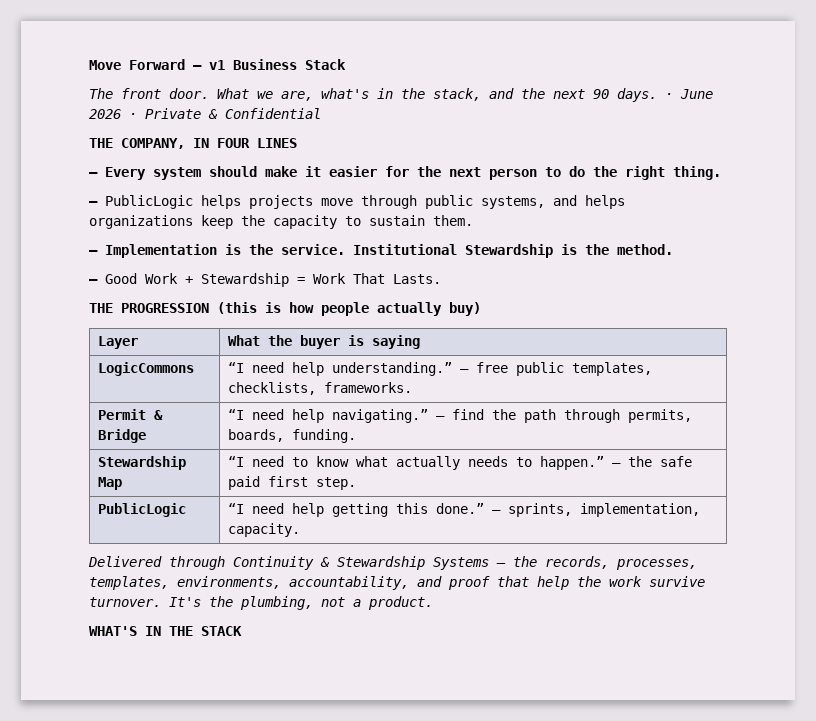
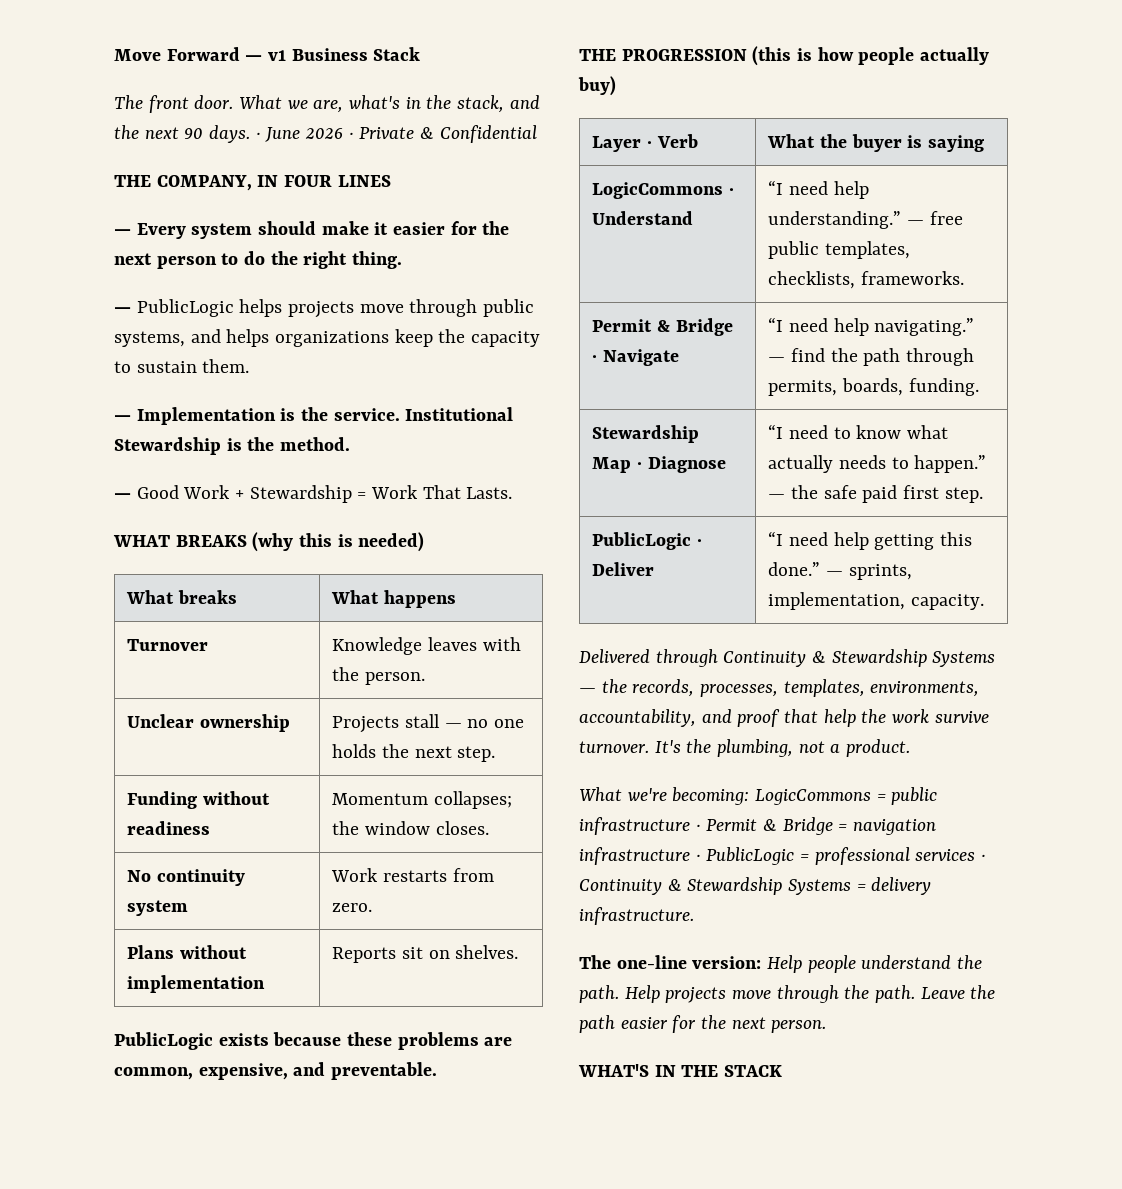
(441, 279) none -> [113,532,425,552] [126,590,237,604] [331,590,456,608] [127,639,209,651] [332,637,521,655] [332,667,425,685] [127,714,290,732] [332,714,524,733] [332,744,496,762] [127,791,270,809] [127,821,211,835] [332,791,512,809] [332,821,489,835] [127,869,245,886] [127,900,189,916] [331,868,494,882] [332,903,373,912] [127,945,247,959] [127,975,266,993] [332,945,519,963] [114,1032,513,1050] [114,1062,438,1080] // WHAT BREAKS (why this is needed) // What breaks | What happens // Turnover | Knowledge leaves with the person. // Unclear ownership | Projects stall — no one holds the next step. // Funding without readiness | Momentum collapses; the window closes. // No continuity system | Work restarts from zero. // Plans without implementation | Reports sit on shelves. // PublicLogic exists because these problems are common, expensive, and preventable.
(138, 342) none -> [646,134,698,148] · Verb
(194, 369) none -> [728,188,734,195] [592,211,694,225] · Understand
(146, 436) none -> [592,349,679,366] · Navigate
(122, 483) none -> [636,456,726,473] · Diagnose
(186, 510) none -> [696,539,702,546] [592,562,655,576] · Deliver
(433, 603) none -> [579,787,938,805] [579,817,937,835] [579,847,987,865] [579,877,932,895] [579,907,694,925] [579,955,983,973] [579,985,996,1003] [579,1015,827,1033] // What we're becoming: LogicCommons = public infrastructure · Permit & Bridge = navigation infrastructure · PublicLogic = professional services · Continuity & Stewardship Systems = delivery infrastructure. // The one-line version: Help people understand the path. Help projects move through the path. Leave the path easier for the next person.

